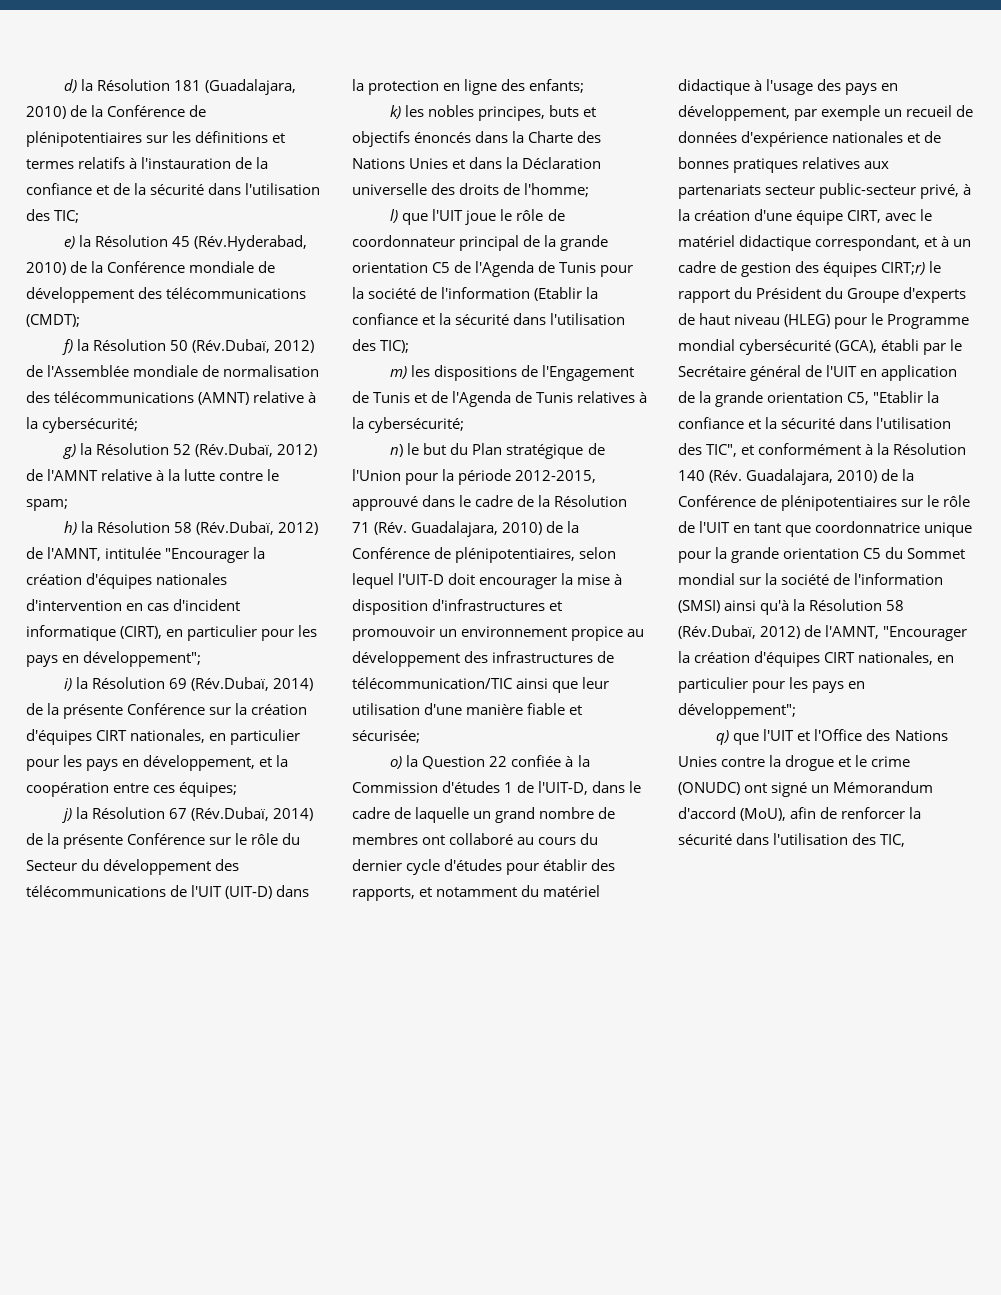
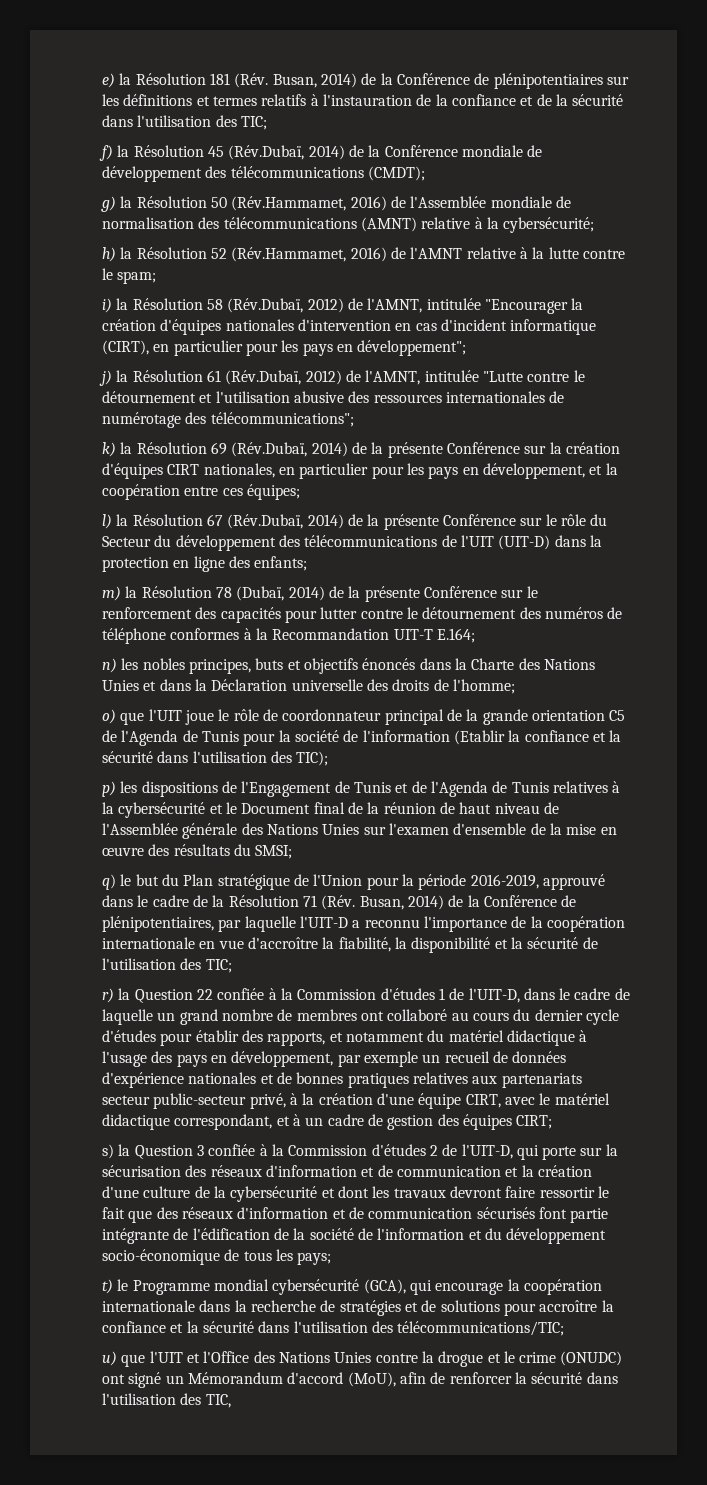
[64,79,78,93] d) -> [102,73,115,88] e)
[205,79,297,95] [26,106,66,119] (Guadalajara, 2010) -> [234,73,357,88] (Rév. Busan, 2014)
[64,236,76,249] e) -> [99,145,113,161] f)
[194,235,308,251] [26,262,66,275] (Rév.Hyderabad, 2010) -> [228,145,345,160] (Rév.Dubaï, 2014)
[62,339,74,355] f) -> [101,196,116,212] g)
[192,339,315,353] (Rév.Dubaï, 2012) -> [231,196,387,211] (Rév.Hammamet, 2016)
[63,444,77,459] g) -> [102,247,116,262] h)
[195,443,318,457] (Rév.Dubaï, 2012) -> [231,247,387,262] (Rév.Hammamet, 2016)
[64,521,78,535] h) -> [102,298,112,313] i)
[64,678,73,691] i) -> [99,370,585,386] [102,391,565,403] [102,412,354,428] [102,442,116,457] j) la Résolution 61 (Rév.Dubaï, 2012) de l'AMNT, intitulée "Lutte contre le détournement et l'utilisation abusive des ressources internationales de numérotage des télécommunications"; // k)
[62,808,73,823] j) -> [102,514,112,529] l)
[390,105,402,119] k) -> [102,586,538,602] [102,607,623,623] [102,628,475,644] [102,658,117,673] m) la Résolution 78 (Dubaï, 2014) de la présente Conférence sur le renforcement des capacités pour lutter contre le détournement des numéros de téléphone conformes à la Recommandation UIT-T E.164; // n)
[390,209,399,223] l) -> [102,709,116,724] o)
[390,366,408,379] m) -> [102,781,116,797] p)
[368,417,465,433] [390,444,404,457] cybersécurité; // n) -> [118,802,559,818] [102,823,617,839] [102,844,293,859] [102,874,116,890] cybersécurité et le Document final de la réunion de haut niveau de l'Assemblée générale des Nations Unies sur l'examen d'ensemble de la mise en œuvre des résultats du SMSI; // q)
[515,470,597,483] 2012-2015, -> [470,874,539,889] 2016-2019,
[411,521,543,537] Guadalajara, 2010) -> [359,895,444,910] Busan, 2014)
[579,547,617,559] [352,573,623,589] [352,599,563,615] [352,626,645,641] [352,651,615,667] [352,677,610,693] [352,703,583,715] [352,730,420,743] [390,756,403,769] selon lequel l'UIT-D doit encourager la mise à disposition d'infrastructures et promouvoir un environnement propice au développement des infrastructures de télécommunication/TIC ainsi que leur utilisation d'une manière fiable et sécurisée; // o) -> [218,916,625,932] [102,937,598,953] [102,958,232,973] [102,988,114,1003] par laquelle l'UIT-D a reconnu l'importance de la coopération internationale en vue d'accroître la fiabilité, la disponibilité et la sécurité de l'utilisation des TIC; // r)
[881,261,942,275] [678,287,967,303] [678,313,868,329] CIRT;r) le rapport du Président du Groupe d'experts de haut niveau (HLEG) pour -> [516,1115,553,1129] [102,1144,618,1160] [102,1165,592,1177] [102,1186,609,1202] [102,1207,609,1223] [102,1228,607,1244] [102,1249,332,1265] [102,1279,113,1294] CIRT; // s) la Question 3 confiée à la Commission d'études 2 de l'UIT-D, qui porte sur la sécurisation des réseaux d'information et de communication et la création d'une culture de la cybersécurité et dont les travaux devront faire ressortir le fait que des réseaux d'information et de communication sécurisés font partie intégrante de l'édification de la société de l'information et du développement socio-économique de tous les pays; // t)
[881,339,963,355] [678,365,958,381] [678,391,940,407] [678,417,952,429] [678,443,967,457] [678,469,915,485] [678,495,971,511] [678,521,973,537] [678,547,966,563] [678,573,944,585] [678,599,905,615] [678,625,968,641] [678,651,955,667] [678,677,866,693] [678,703,796,719] [716,730,730,745] établi par le Secrétaire général de l'UIT en application de la grande orientation C5, "Etablir la confiance et la sécurité dans l'utilisation des TIC", et conformément à la Résolution 140 (Rév. Guadalajara, 2010) de la Conférence de plénipotentiaires sur le rôle de l'UIT en tant que coordonnatrice unique pour la grande orientation C5 du Sommet mondial sur la société de l'information (SMSI) ainsi qu'à la Résolution 58 (Rév.Dubaï, 2012) de l'AMNT, "Encourager la création d'équipes CIRT nationales, en particulier pour les pays en développement"; // q) -> [409,1279,602,1295] [102,1300,614,1316] [102,1321,565,1336] [102,1351,117,1366] qui encourage la coopération internationale dans la recherche de stratégies et de solutions pour accroître la confiance et la sécurité dans l'utilisation des télécommunications/TIC; // u)

